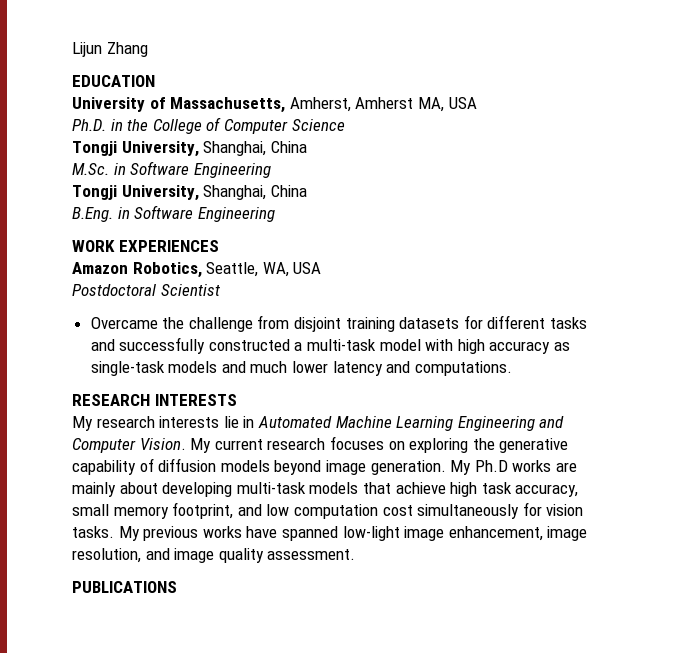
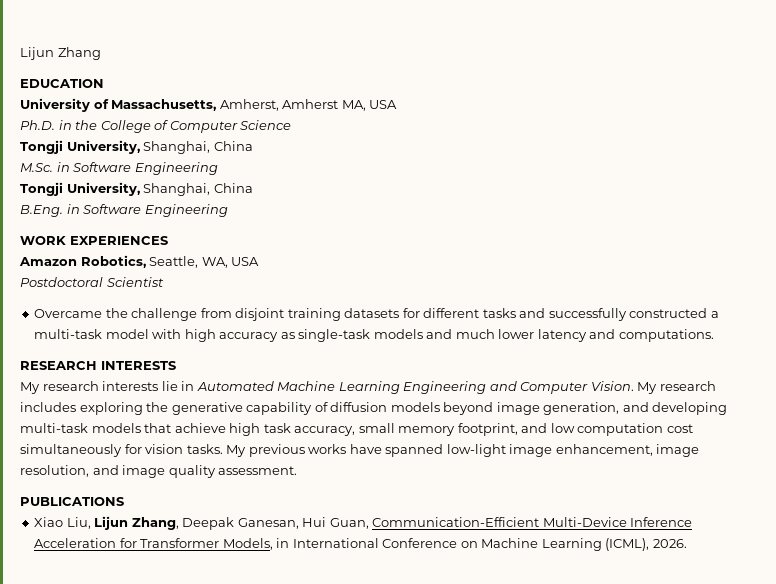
[214,436,405,450] current research focuses on -> [659,381,716,391] [20,402,76,412] research includes
[370,460,577,475] [72,482,158,497] generation. My Ph.D works are mainly about -> [543,402,649,415] generation, and
(177, 587) none -> [34,516,693,530] [34,538,687,551] // Xiao Liu, Lijun Zhang, Deepak Ganesan, Hui Guan, Communication-Efficient Multi-Device Inference Acceleration for Transformer Models, in International Conference on Machine Learning (ICML), 2026.

